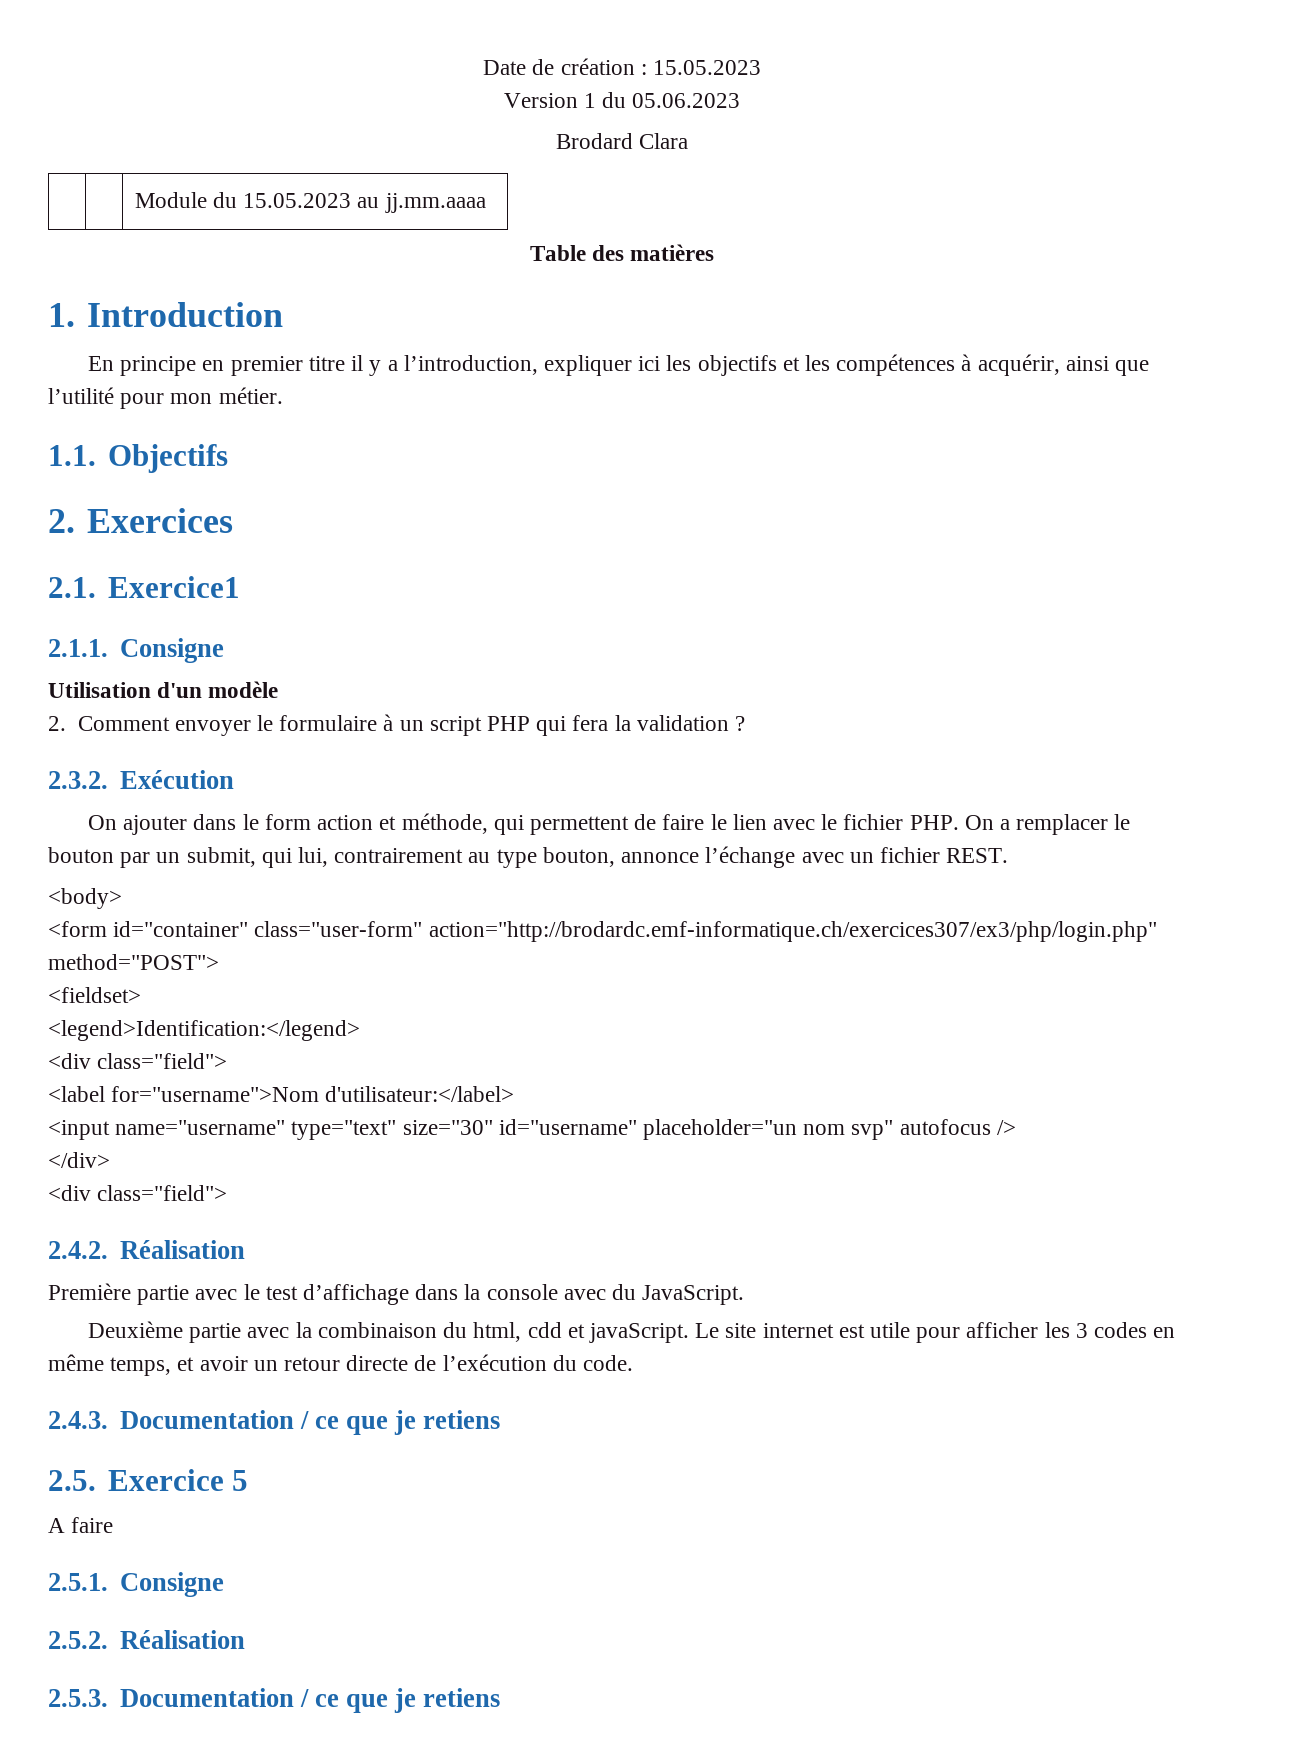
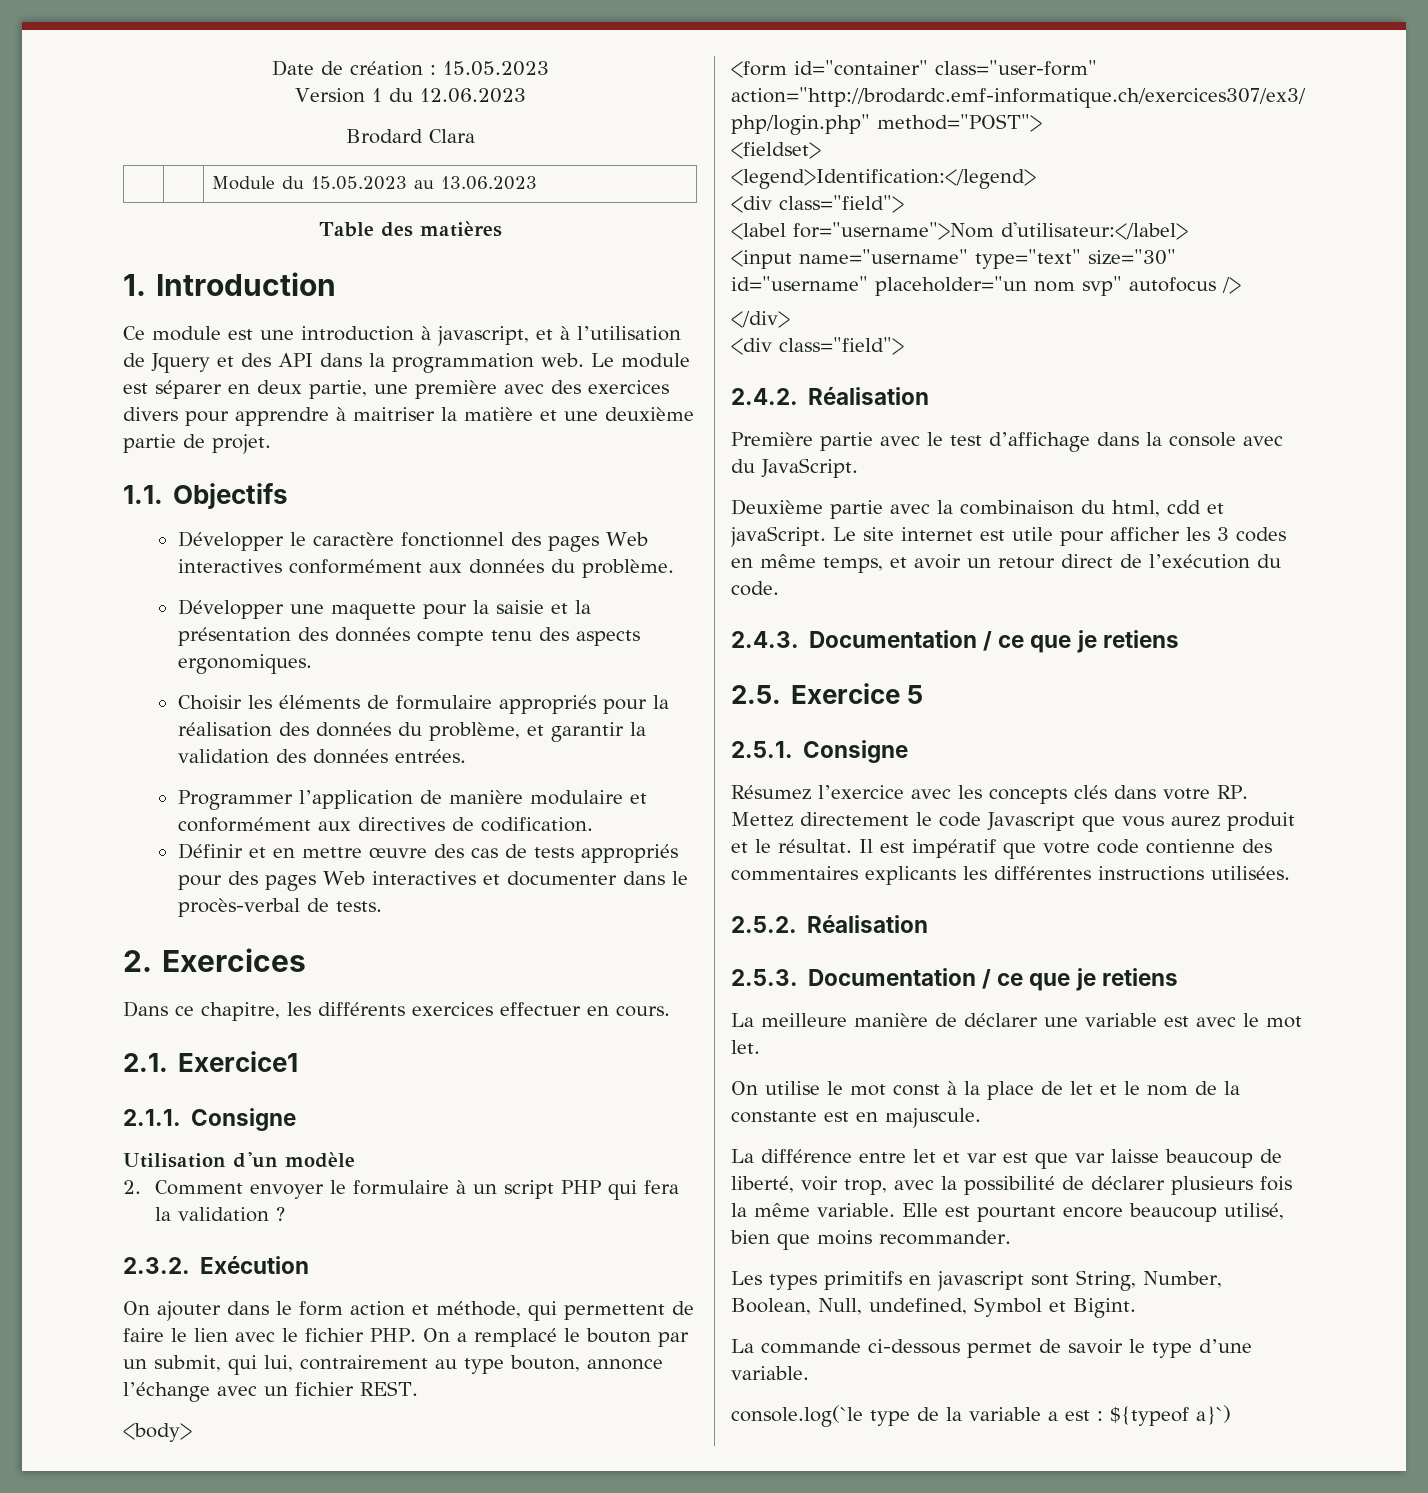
[632,93,741,108] 05.06.2023 -> [419,88,526,103] 12.06.2023
[384,193,486,213] jj.mm.aaaa -> [440,176,537,190] 13.06.2023
[88,354,1150,376] [48,387,283,409] [48,444,228,473] [48,508,233,533] En principe en premier titre il y a l’introduction, expliquer ici les objectifs et les compétences à acquérir, ainsi que l’utilité pour mon métier. // 1.1. Objectifs // 2. Exercices -> [123,326,681,346] [123,353,690,373] [123,380,669,399] [123,407,694,426] [123,434,271,454] [123,483,289,509] [177,531,648,552] [177,559,674,578] [177,599,591,620] [177,627,640,646] [177,654,312,674] [177,695,669,714] [177,722,646,742] [177,749,466,764] [177,790,647,810] [177,817,593,832] [177,843,678,863] [177,871,688,891] [177,898,382,917] [123,948,307,972] [123,1001,670,1021] Ce module est une introduction à javascript, et à l’utilisation de Jquery et des API dans la programmation web. Le module est séparer en deux partie, une première avec des exercices divers pour apprendre à maitriser la matière et une deuxième partie de projet. // 1.1. Objectifs // Développer le caractère fonctionnel des pages Web interactives conformément aux données du problème. // Développer une maquette pour la saisie et la présentation des données compte tenu des aspects ergonomiques. // Choisir les éléments de formulaire appropriés pour la réalisation des données du problème, et garantir la validation des données entrées. // Programmer l’application de manière modulaire et conformément aux directives de codification. // Définir et en mettre œuvre des cas de tests appropriés pour des pages Web interactives et documenter dans le procès-verbal de tests. // 2. Exercices // Dans ce chapitre, les différents exercices effectuer en cours.
[1016,814,1109,835] remplacer -> [473,1328,557,1347] remplacé
[346,1355,409,1371] directe -> [1061,554,1113,568] direct
[48,1517,114,1533] // A faire -> (924, 694) none
(224, 1584) none -> [731,785,1248,804] [731,812,1295,832] [731,839,1272,859] [731,866,1290,885] // Résumez l’exercice avec les concepts clés dans votre RP. Mettez directement le code Javascript que vous aurez produit et le résultat. Il est impératif que votre code contienne des commentaires explicants les différentes instructions utilisées.
(501, 1697) none -> [731,1013,1302,1028] [731,1040,760,1054] [731,1081,1240,1100] [731,1108,981,1128] [731,1149,1282,1169] [731,1176,1292,1195] [731,1203,1284,1222] [730,1230,1011,1250] [731,1270,1222,1291] [731,1297,1136,1318] [731,1339,1252,1358] [731,1366,809,1380] [731,1405,1231,1427] // La meilleure manière de déclarer une variable est avec le mot let. // On utilise le mot const à la place de let et le nom de la constante est en majuscule. // La différence entre let et var est que var laisse beaucoup de liberté, voir trop, avec la possibilité de déclarer plusieurs fois la même variable. Elle est pourtant encore beaucoup utilisé, bien que moins recommander. // Les types primitifs en javascript sont String, Number, Boolean, Null, undefined, Symbol et Bigint. // La commande ci-dessous permet de savoir le type d’une variable. // console.log(`le type de la variable a est : ${typeof a}`)

